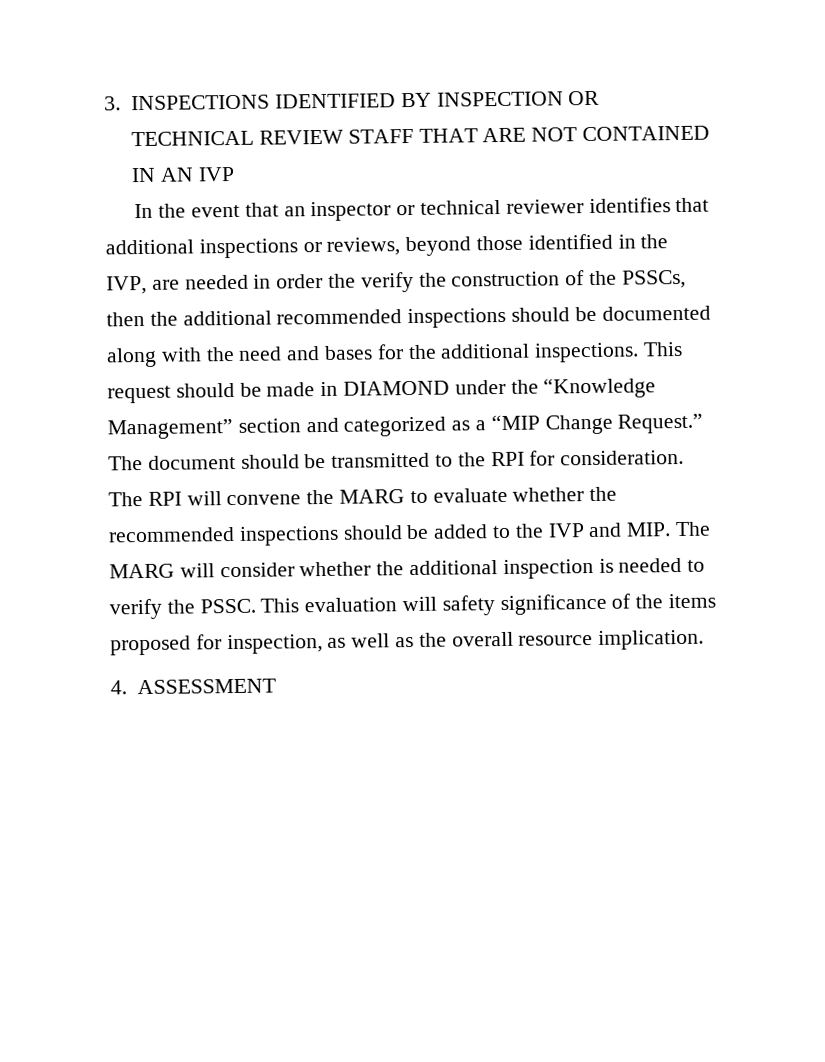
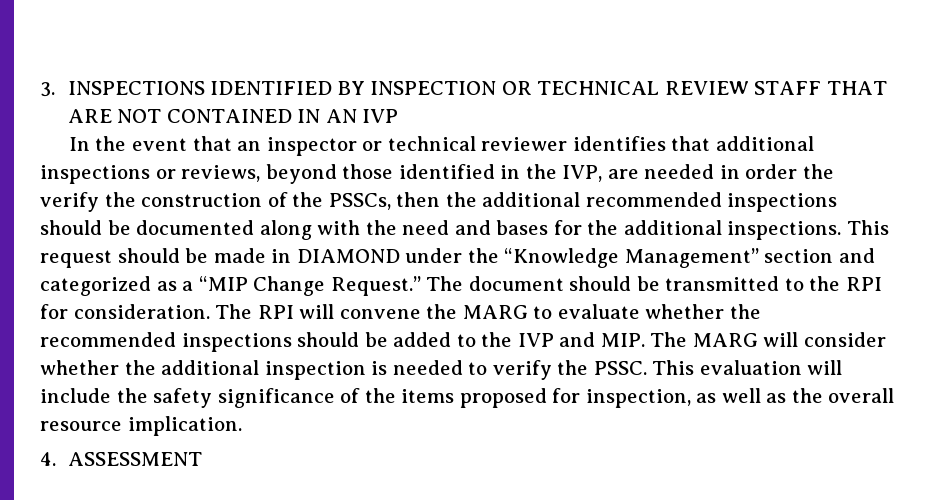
(438, 604) none -> [40,388,148,403] include the

